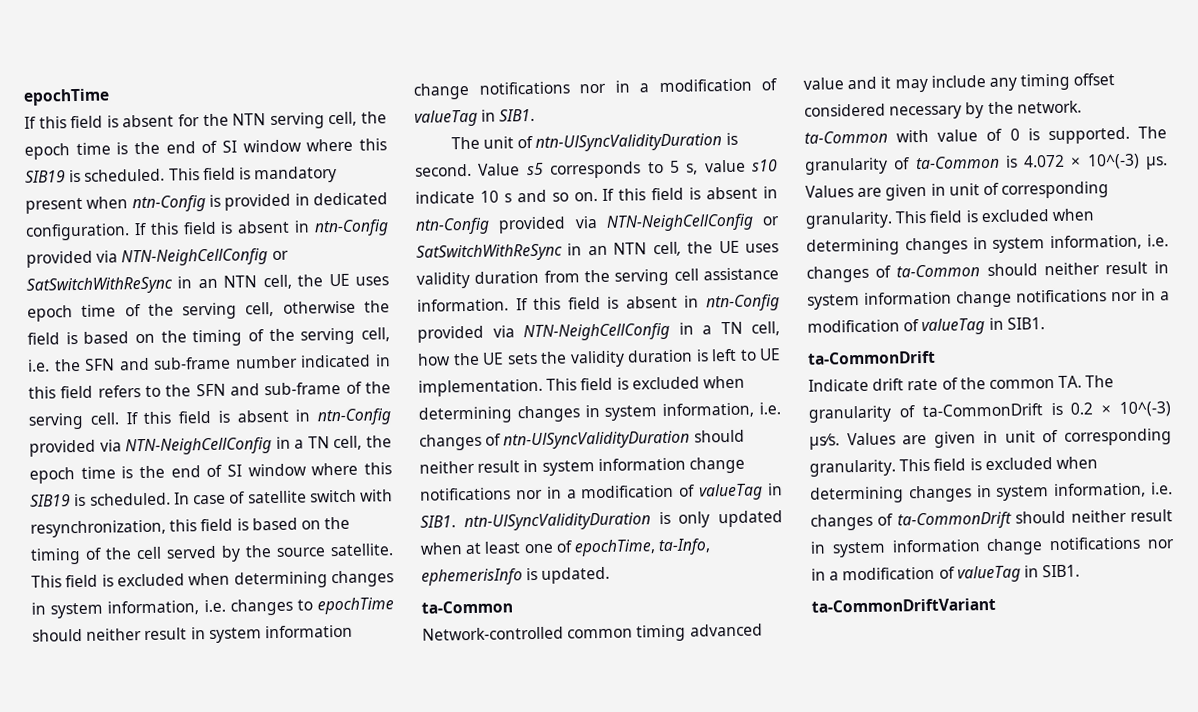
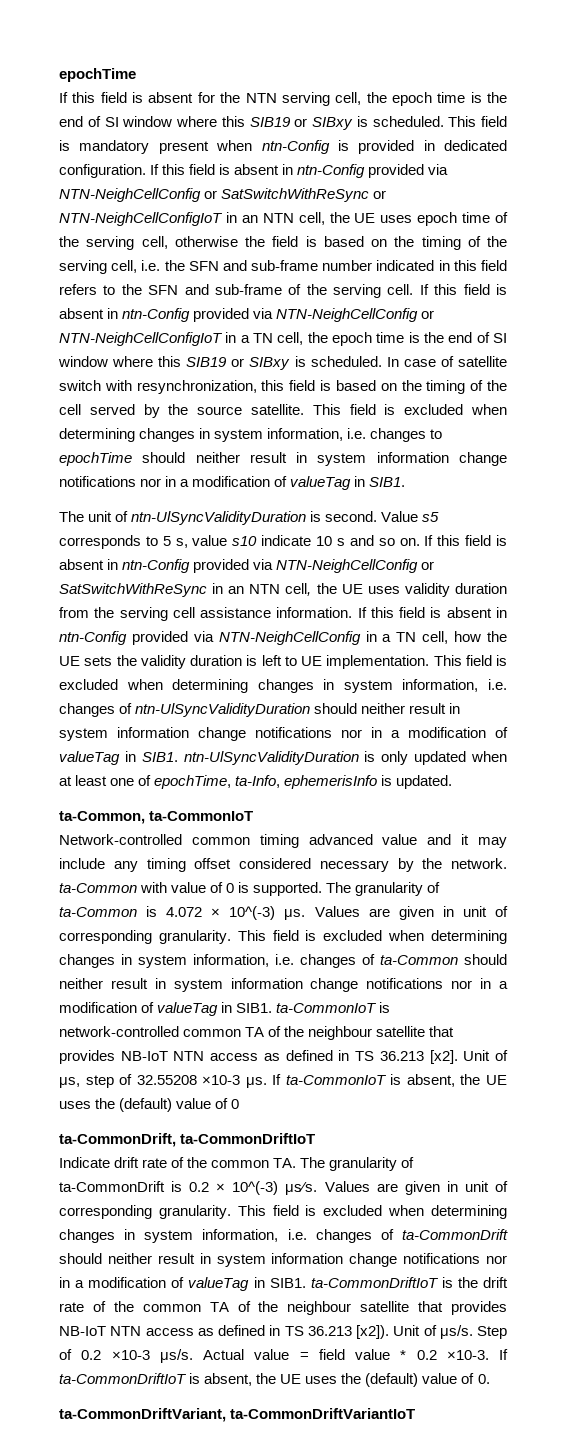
(66, 176) none -> [294,117,353,130] or SIBxy
(173, 285) none -> [373,190,387,199] [59,212,223,226] or NTN-NeighCellConfigIoT
(273, 446) none -> [421,310,435,319] [59,332,223,346] or NTN-NeighCellConfigIoT
(71, 500) none -> [231,357,291,370] or SIBxy
[421,600,513,614] ta-Common -> [59,811,254,824] ta-Common, ta-CommonIoT
[807,350,936,365] // ta-CommonDrift -> [276,1002,391,1013] [59,1026,455,1040] [59,1050,509,1064] [59,1074,507,1088] [59,1098,240,1112] [59,1133,316,1147] ta-CommonIoT is network-controlled common TA of the neighbour satellite that provides NB-IoT NTN access as defined in TS 36.213 [x2]. Unit of μs, step of 32.55208 ×10-3 μs. If ta-CommonIoT is absent, the UE uses the (default) value of 0 // ta-CommonDrift, ta-CommonDriftIoT
[811,597,996,613] // ta-CommonDriftVariant -> [310,1277,509,1288] [59,1301,507,1315] [59,1325,507,1339] [59,1349,508,1363] [59,1373,490,1387] [59,1408,416,1422] ta-CommonDriftIoT is the drift rate of the common TA of the neighbour satellite that provides NB-IoT NTN access as defined in TS 36.213 [x2]). Unit of μs/s. Step of 0.2 ×10-3 μs/s. Actual value = field value * 0.2 ×10-3. If ta-CommonDriftIoT is absent, the UE uses the (default) value of 0. // ta-CommonDriftVariant, ta-CommonDriftVariantIoT

